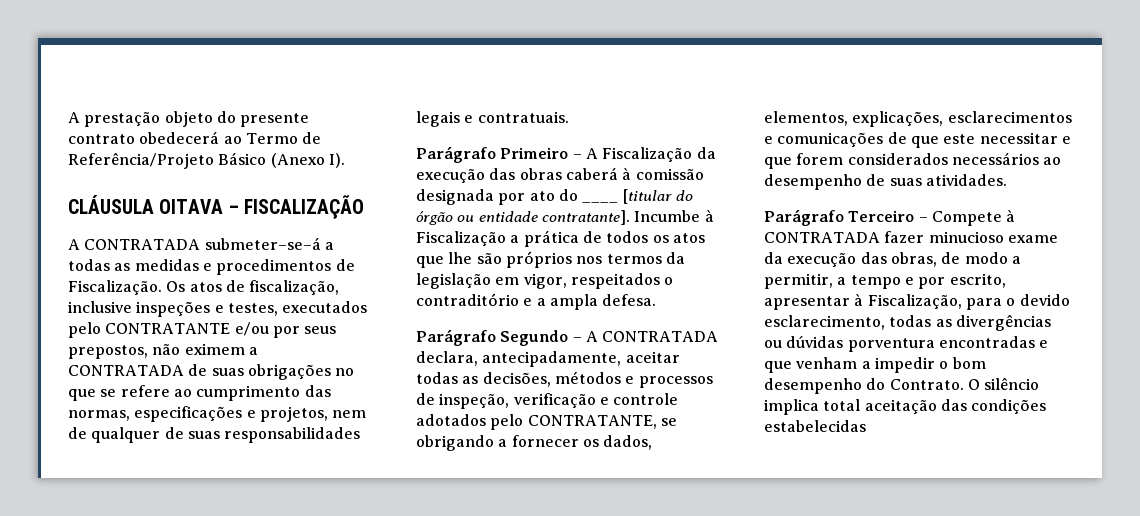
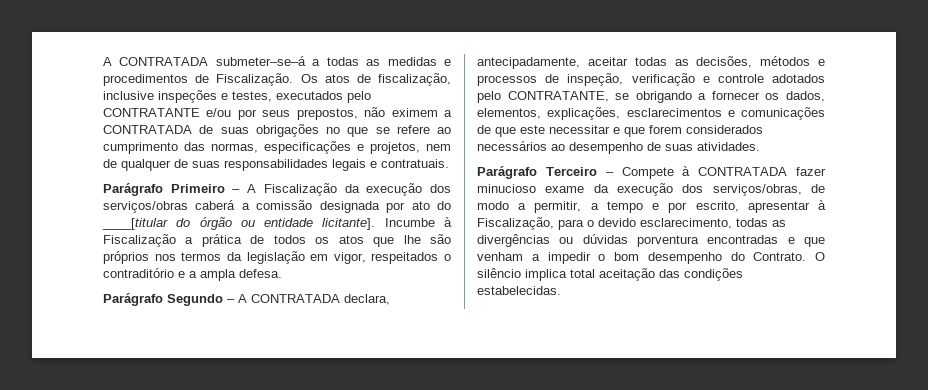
[68,111,310,127] [68,131,322,144] [68,152,345,169] [68,195,364,219] [68,239,80,250] A prestação objeto do presente contrato obedecerá ao Termo de Referência/Projeto Básico (Anexo I). // CLÁUSULA OITAVA – FISCALIZAÇÃO // A -> [103,57,112,66] A
[489,167,632,180] das obras caberá à -> [430,184,451,193] [103,200,250,213] dos serviços/obras caberá a
[582,189,672,204] ____ [titular -> [102,218,168,230] ____[titular
[541,210,630,225] contratante]. -> [322,218,376,230] licitante].
[860,252,937,267] das obras, -> [682,184,802,196] dos serviços/obras,
[764,420,866,432] estabelecidas -> [477,286,561,295] estabelecidas.

